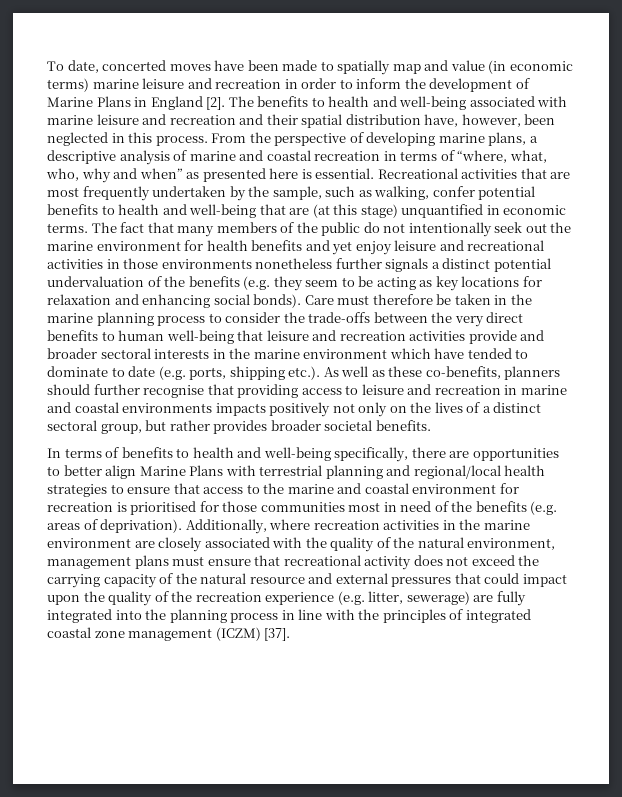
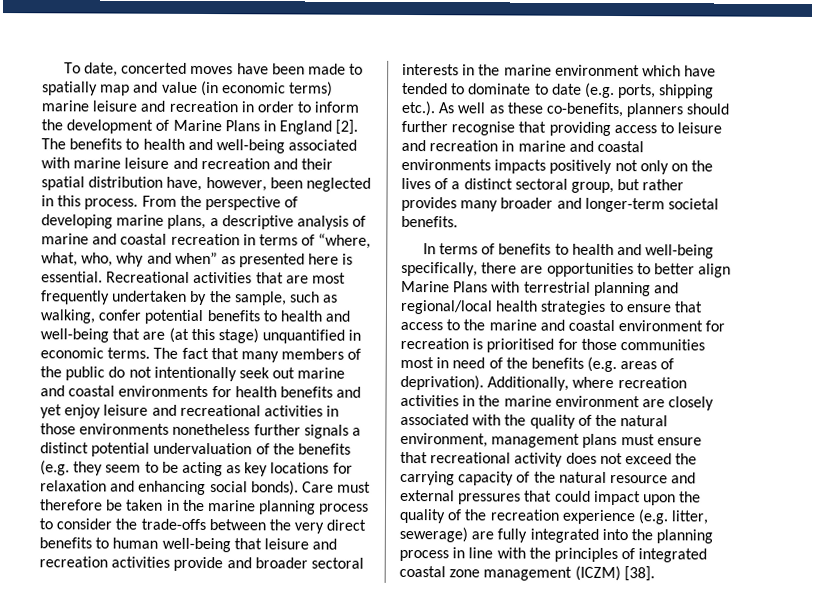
[550,222,572,233] [47,241,181,251] the marine environment -> [297,367,346,379] [40,385,209,398] marine and coastal environments
[270,420,321,431] broader -> [460,197,665,213] many broader and longer-term
[264,628,291,641] [37]. -> [623,566,655,582] [38].

